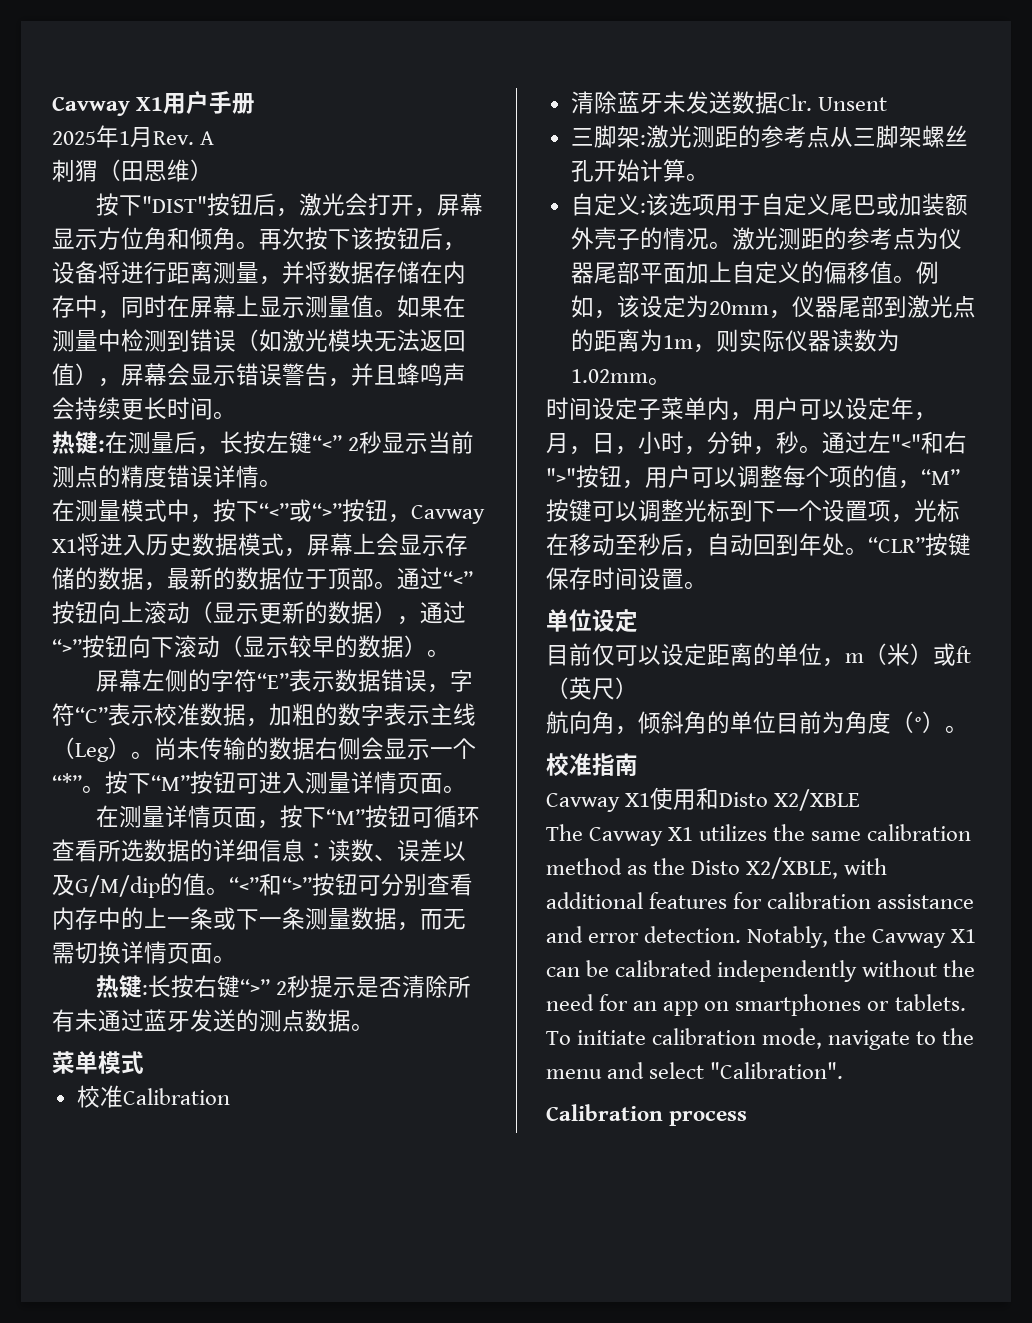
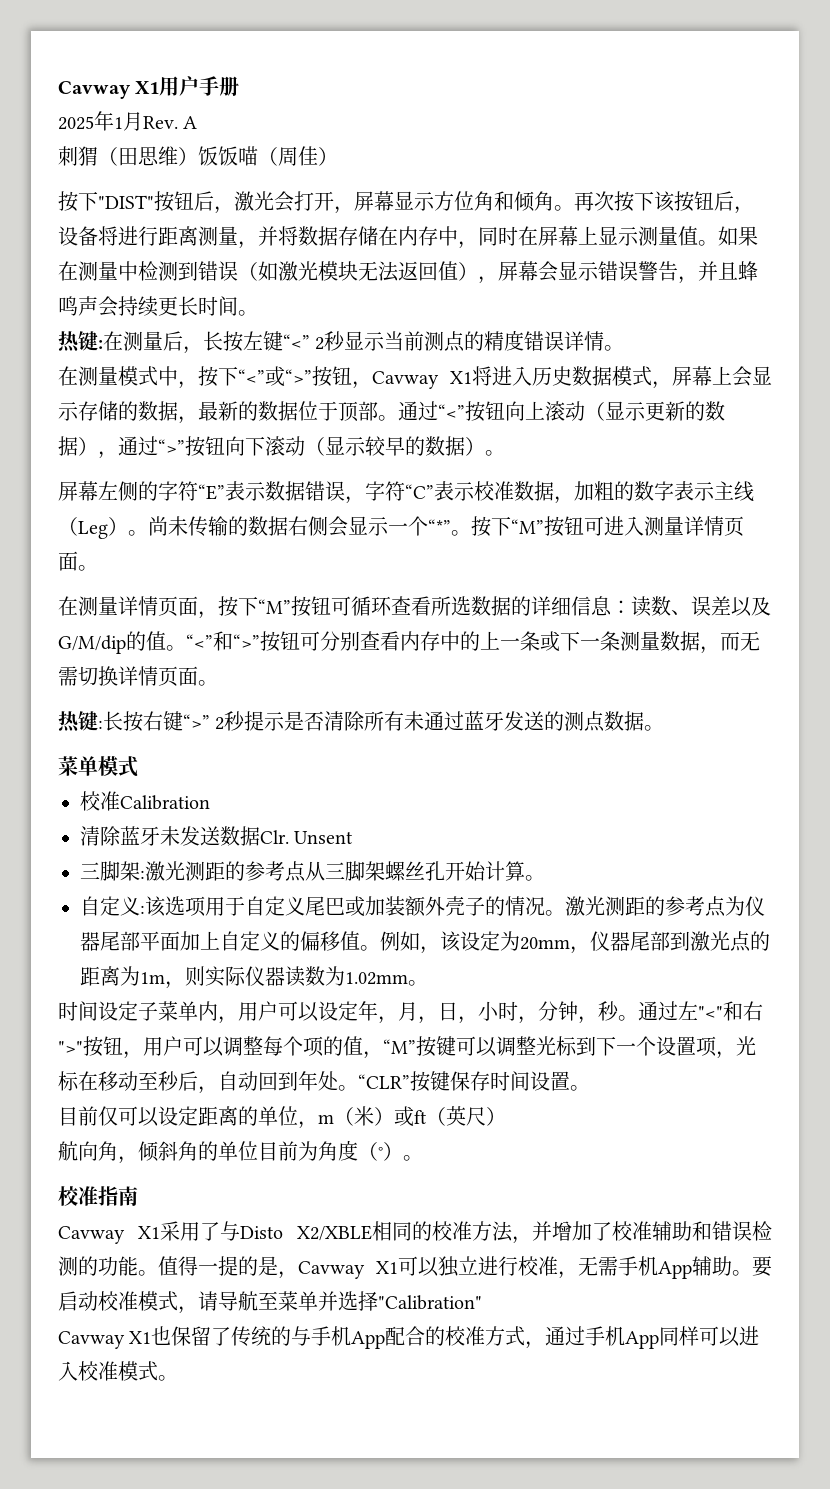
(213, 170) none -> [198,146,338,166] 饭饭喵（周佳）
[546,609,638,633] // 单位设定 -> (590, 1088) none
[650,787,720,810] 使用和 -> [160,1221,241,1241] 采用了与
[546,824,972,846] [546,857,888,879] [546,892,975,909] [546,926,977,948] [546,960,976,982] [546,994,966,1016] [546,1028,975,1050] [546,1062,844,1079] [546,1104,748,1126] // The Cavway X1 utilizes the same calibration method as the Disto X2/XBLE, with additional features for calibration assistance and error detection. Notably, the Cavway X1 can be calibrated independently without the need for an app on smartphones or tablets. To initiate calibration mode, navigate to the menu and select "Calibration". // Calibration process -> [372,1221,772,1244] [58,1256,772,1279] [58,1291,482,1314] [58,1326,760,1349] [58,1361,178,1381] 相同的校准方法，并增加了校准辅助和错误检测的功能。值得一提的是，Cavway X1可以独立进行校准，无需手机App辅助。要启动校准模式，请导航至菜单并选择"Calibration" // Cavway X1也保留了传统的与手机App配合的校准方式，通过手机App同样可以进入校准模式。

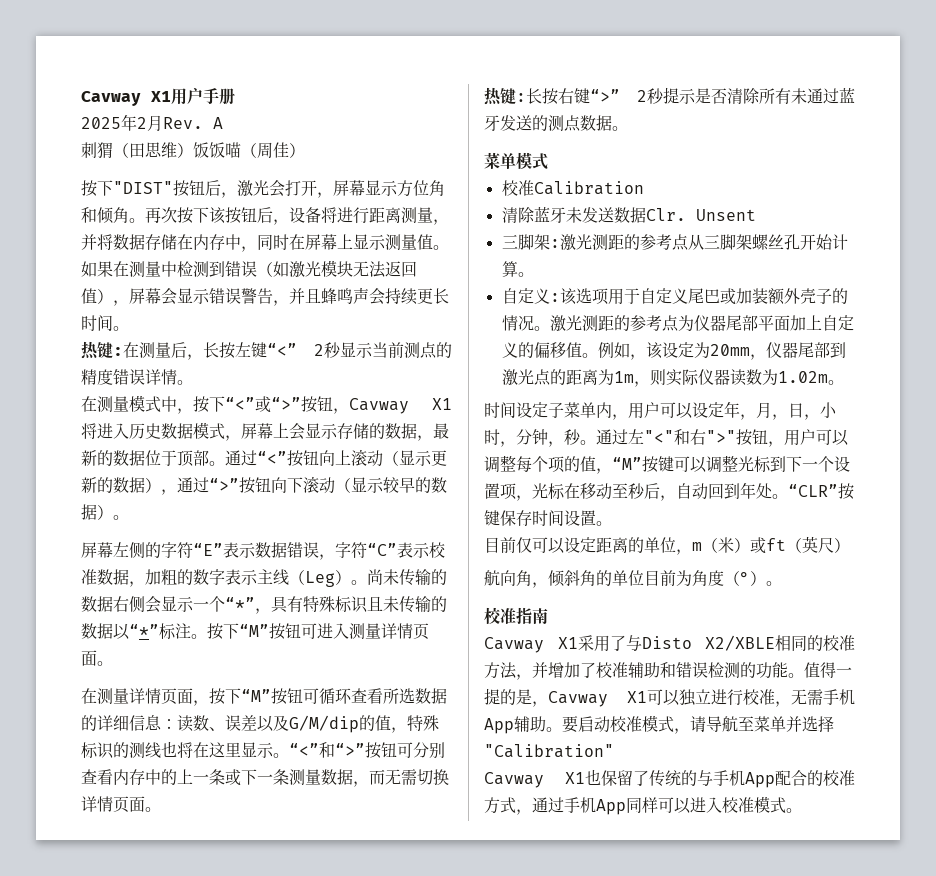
[114,117,123,129] 1 -> [137,117,147,129] 2
(451, 526) none -> [255,596,447,614] [81,623,191,640] ，具有特殊标识且未传输的数据以“*”标注
(166, 641) none -> [391,715,439,733] [81,741,274,759] ，特殊标识的测线也将在这里显示
[345,972,408,985] 1.02mm -> [777,371,828,383] 1.02m

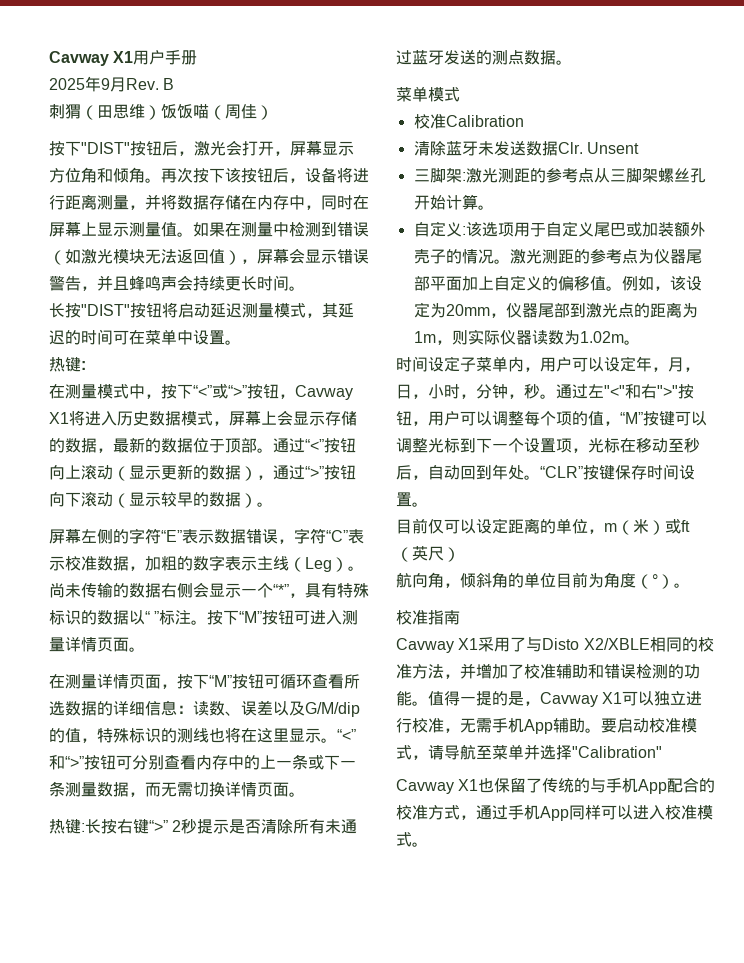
[137,115,223,131] 2月Rev. A -> [101,77,175,92] 9月Rev. B
[81,341,452,360] [81,369,193,385] 热键:在测量后，长按左键“<” 2秒显示当前测点的精度错误详情。 -> [49,302,354,318] [49,329,241,345] [49,357,86,372] 长按"DIST"按钮将启动延迟测量模式，其延迟的时间可在菜单中设置。 // 热键:
[367,596,447,613] [81,623,159,640] 且未传输的数据以“*” -> [81,610,160,625] 的数据以“ ”

